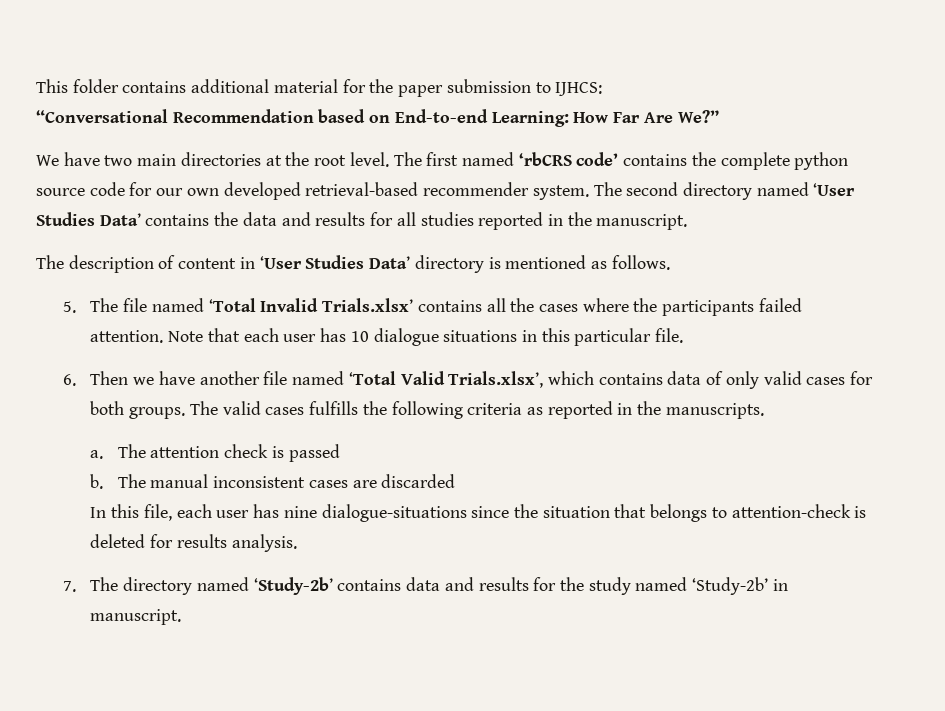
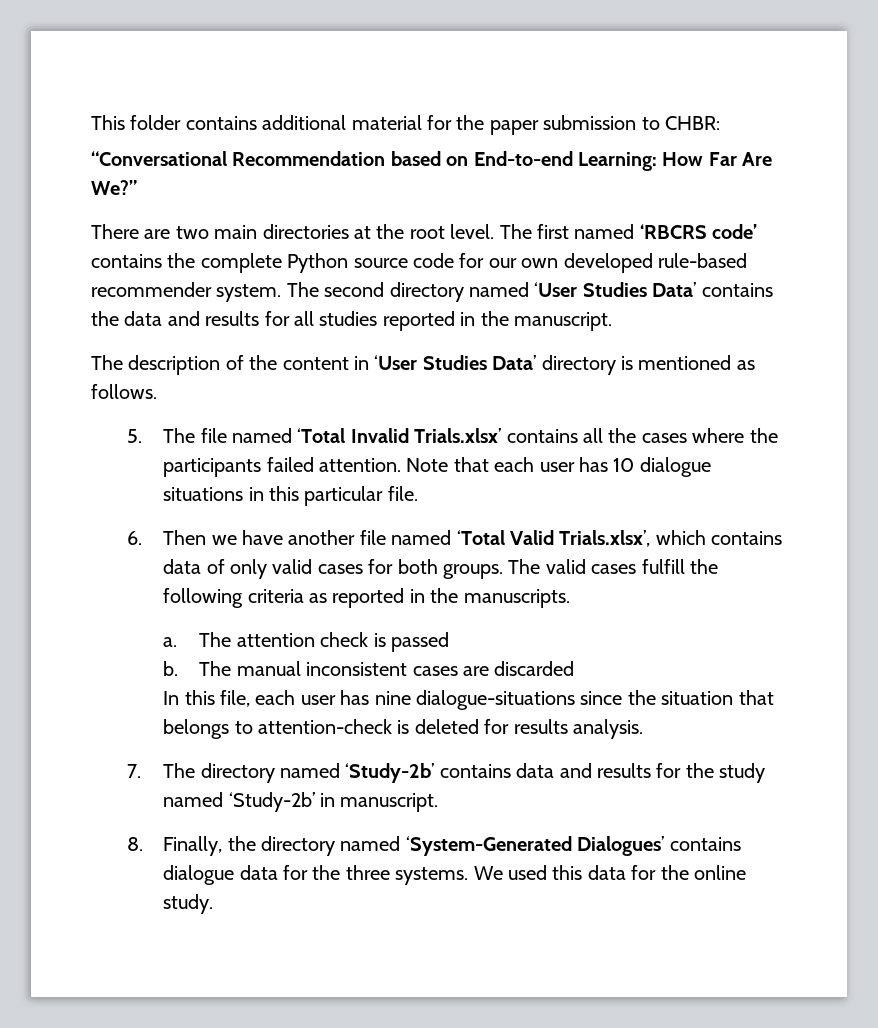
[555,82,603,96] IJHCS: -> [664,116,720,130] CHBR:
[36,152,100,166] We have -> [91,224,171,239] There are
[518,152,572,166] ‘rbCRS -> [639,224,707,239] ‘RBCRS
[794,152,849,170] python -> [287,253,349,273] Python
[305,182,419,196] retrieval-based -> [657,253,747,268] rule-based
(176, 262) none -> [249,355,278,370] the
[309,401,359,415] fulfills -> [641,559,685,574] fulfill
(182, 617) none -> [127,836,741,856] [163,865,747,885] [163,894,214,914] // 8. Finally, the directory named ‘System-Generated Dialogues’ contains dialogue data for the three systems. We used this data for the online study.

